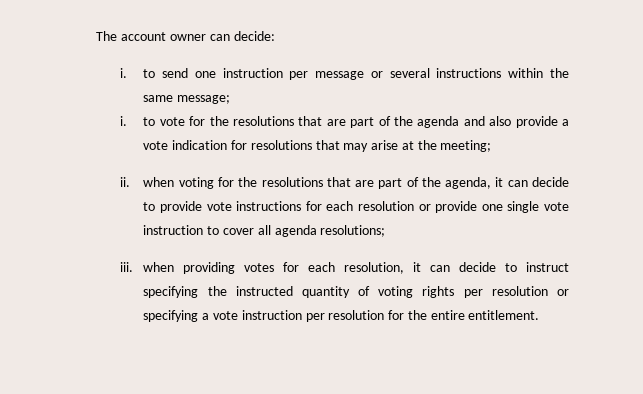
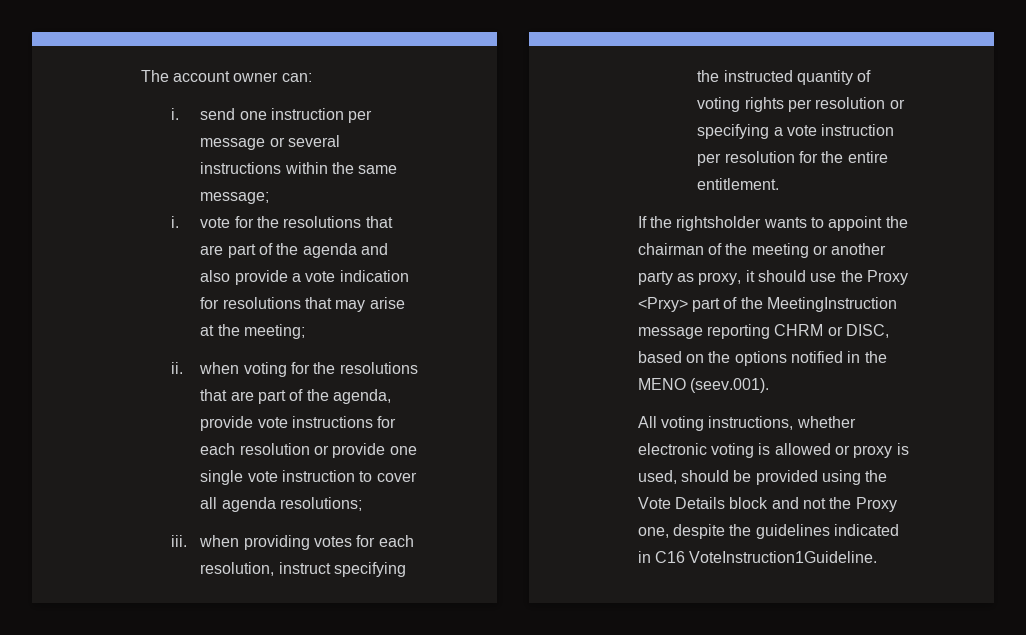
[209,31,275,41] [119,68,156,78] can decide: // i. to -> [281,73,312,82] [170,108,179,120] can: // i.
[143,117,156,126] to -> (179, 222) none
[495,177,569,187] [143,202,156,211] it can decide to -> (391, 396) none
[413,262,518,272] it can decide to -> (275, 569) none
(540, 315) none -> [637,216,908,231] [637,243,887,258] [637,270,909,285] [637,297,898,312] [637,324,890,339] [637,351,887,366] [637,378,770,393] [637,416,856,431] [637,443,909,458] [637,470,888,485] [637,497,897,512] [637,524,900,539] [637,551,878,563] // If the rightsholder wants to appoint the chairman of the meeting or another party as proxy, it should use the Proxy <Prxy> part of the MeetingInstruction message reporting CHRM or DISC, based on the options notified in the MENO (seev.001). // All voting instructions, whether electronic voting is allowed or proxy is used, should be provided using the Vote Details block and not the Proxy one, despite the guidelines indicated in C16 VoteInstruction1Guideline.

